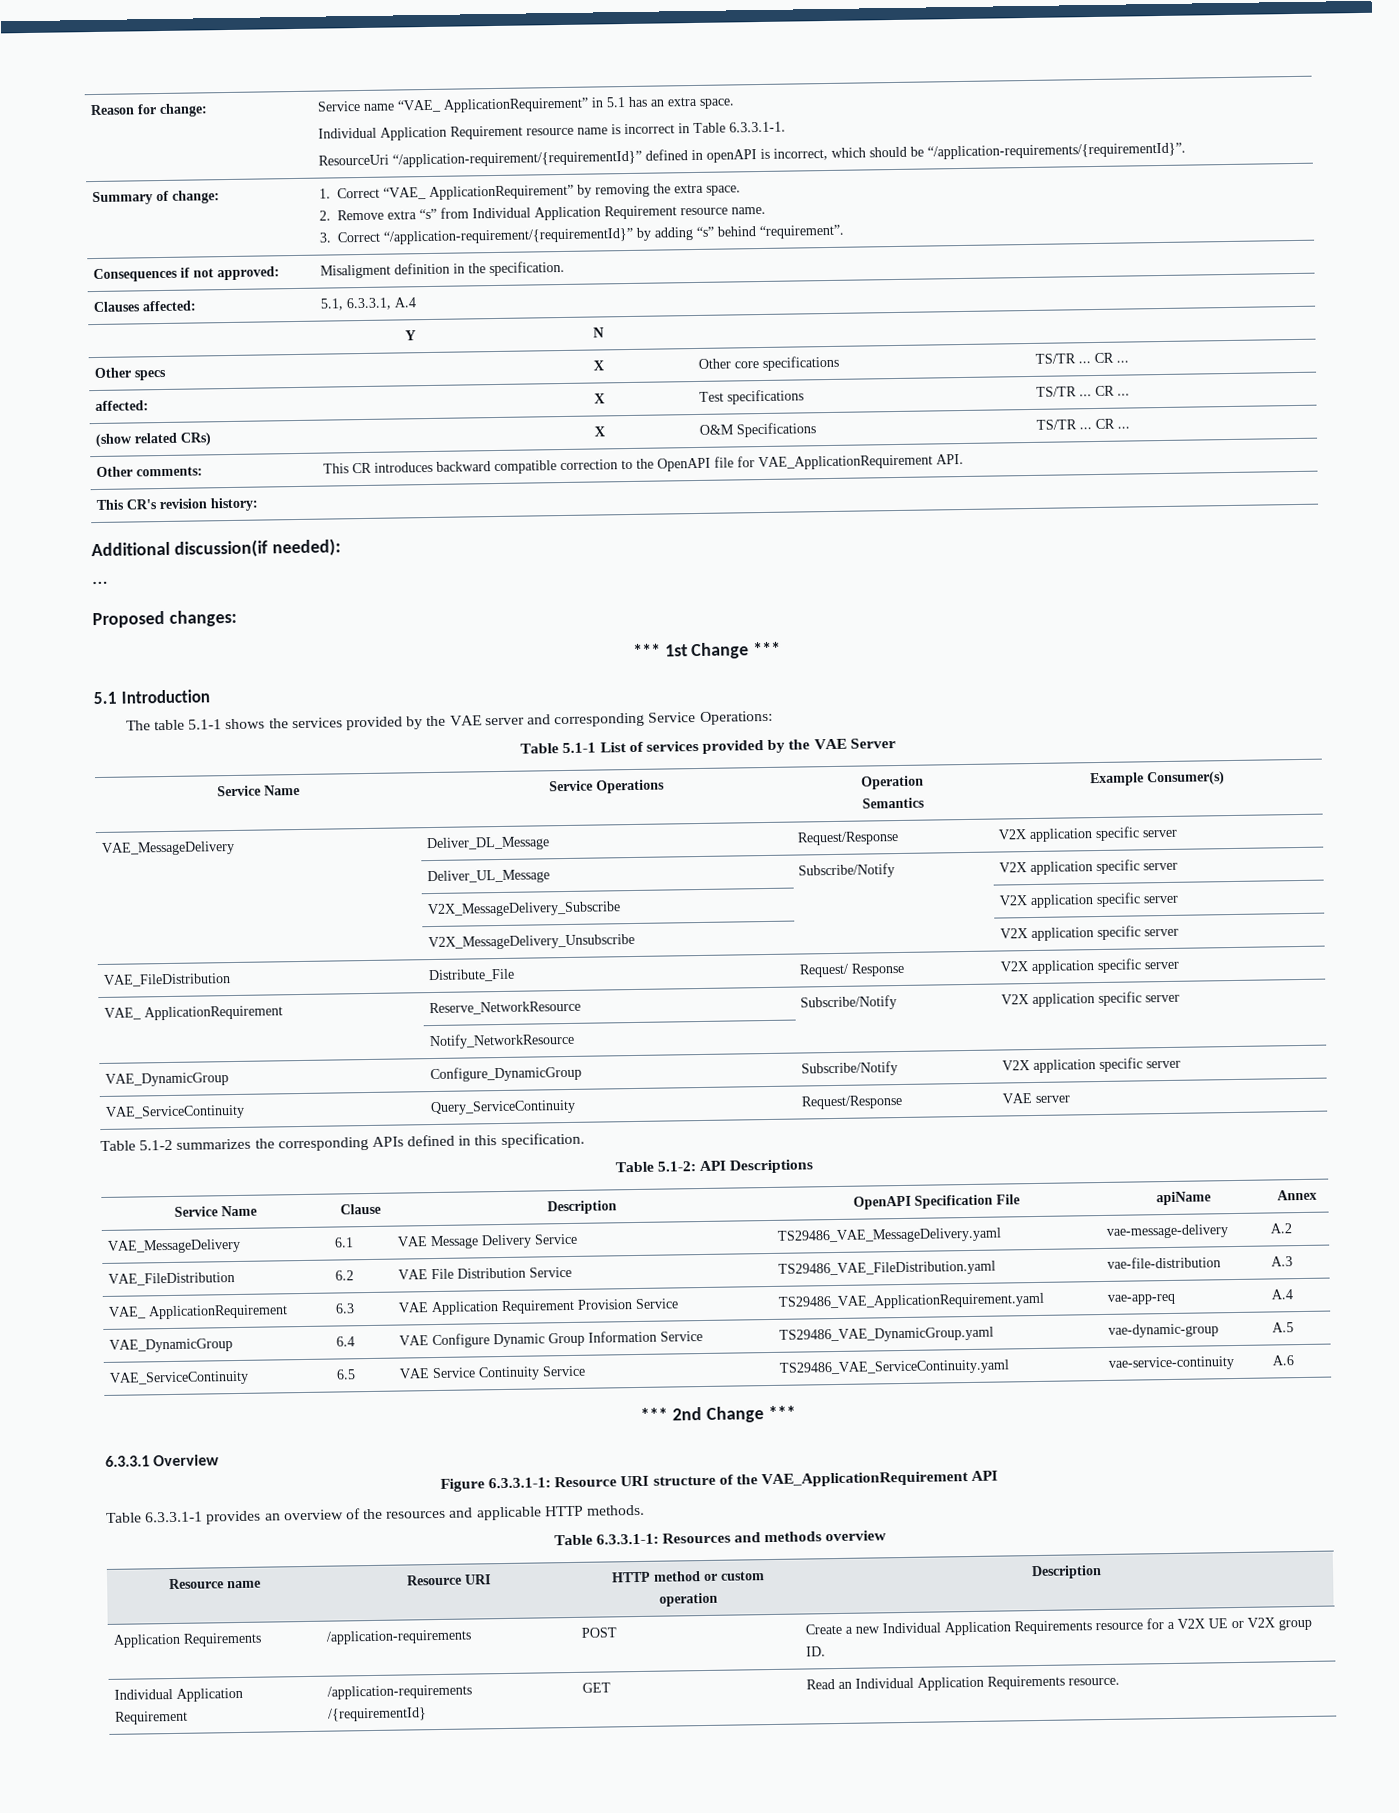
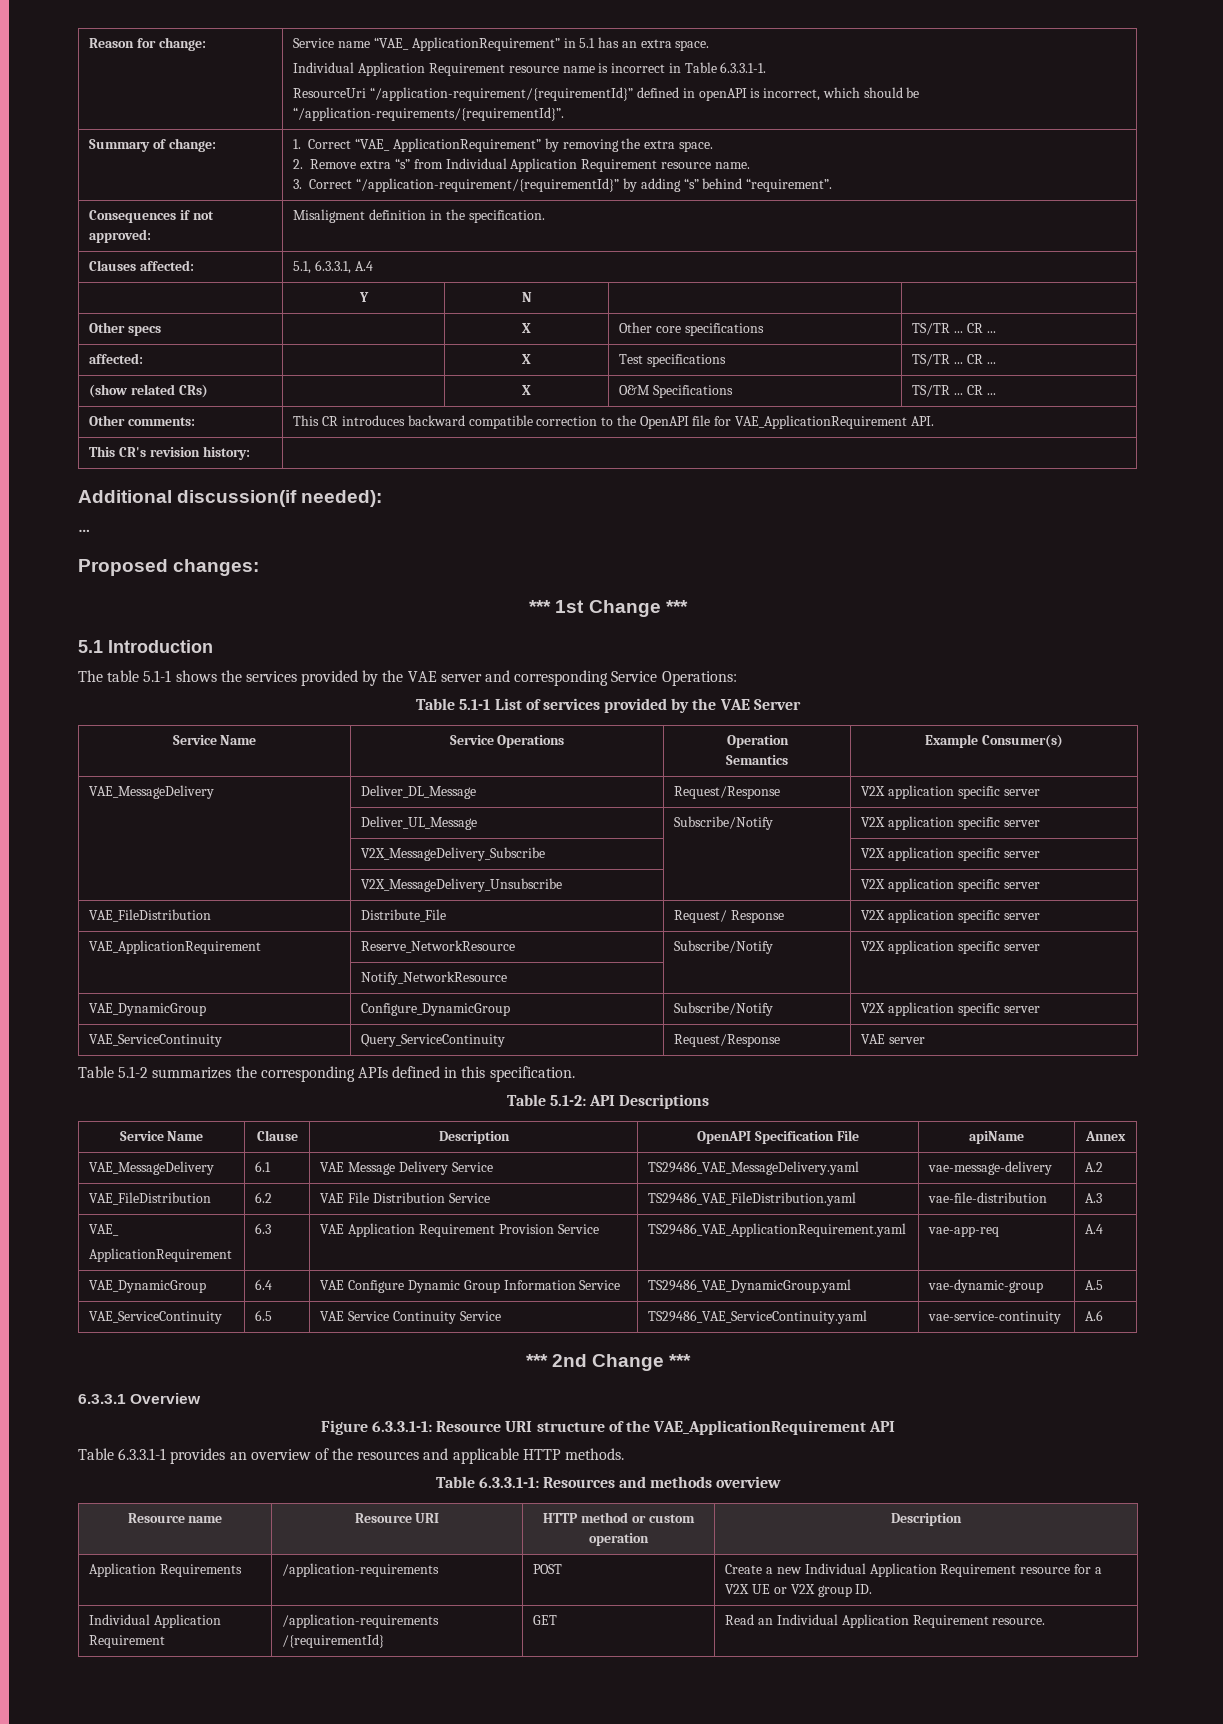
[104,1005,284,1021] VAE_ ApplicationRequirement -> [89,940,262,954] VAE_ApplicationRequirement
(148, 1312) none -> (120, 1230) //
[1014,1620,1093,1635] Requirements -> [940,1564,1017,1577] Requirement
[987,1675,1066,1690] Requirements -> [912,1615,989,1628] Requirement

